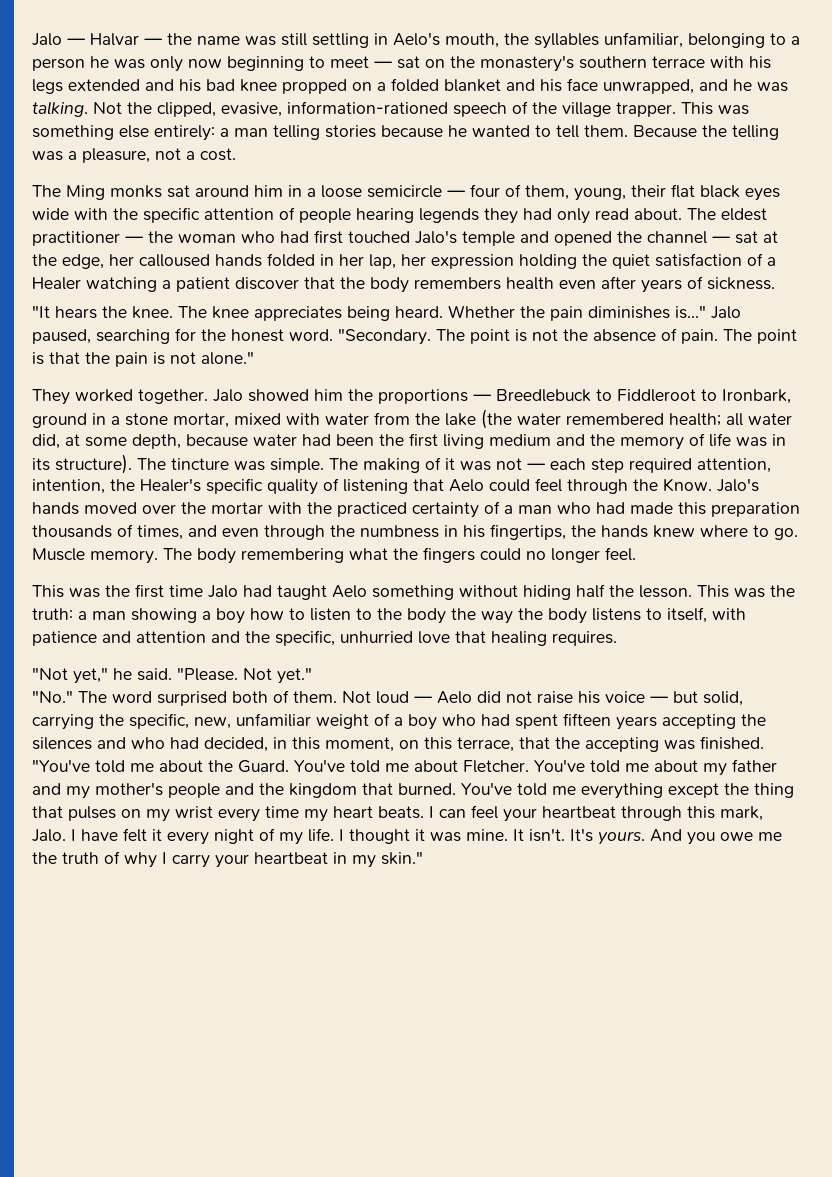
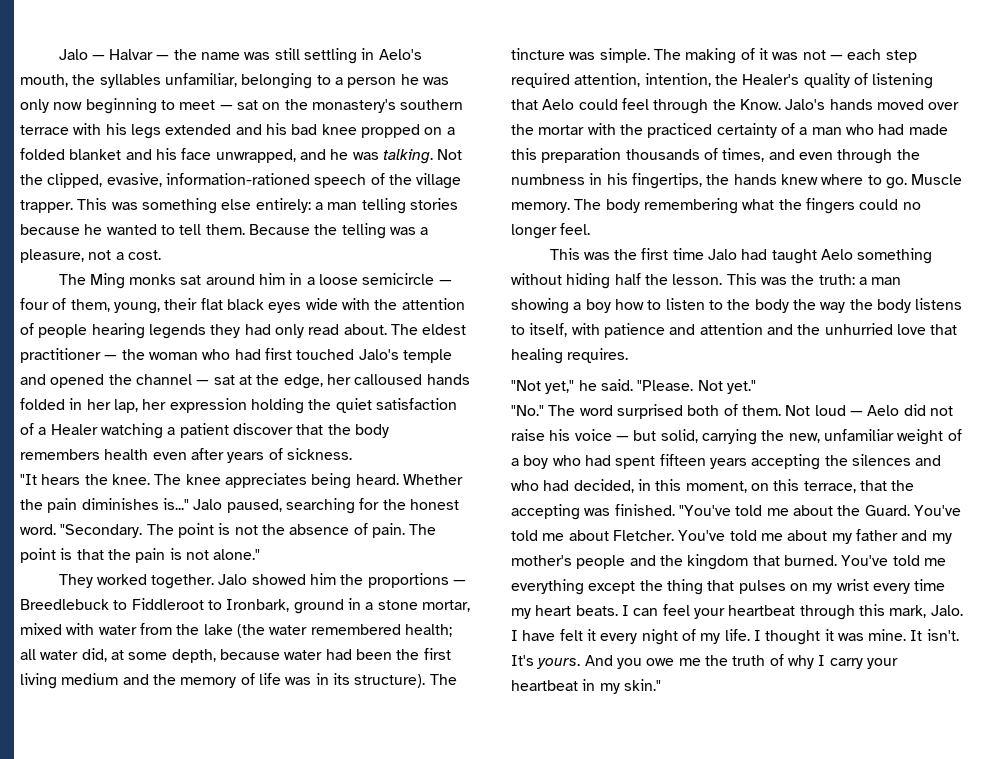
[143,207,200,223] specific -> (398, 304) none
[206,478,263,494] specific -> (800, 79) none
[275,630,335,646] specific, -> (821, 329) none
[129,713,189,729] specific, -> (785, 435) none

